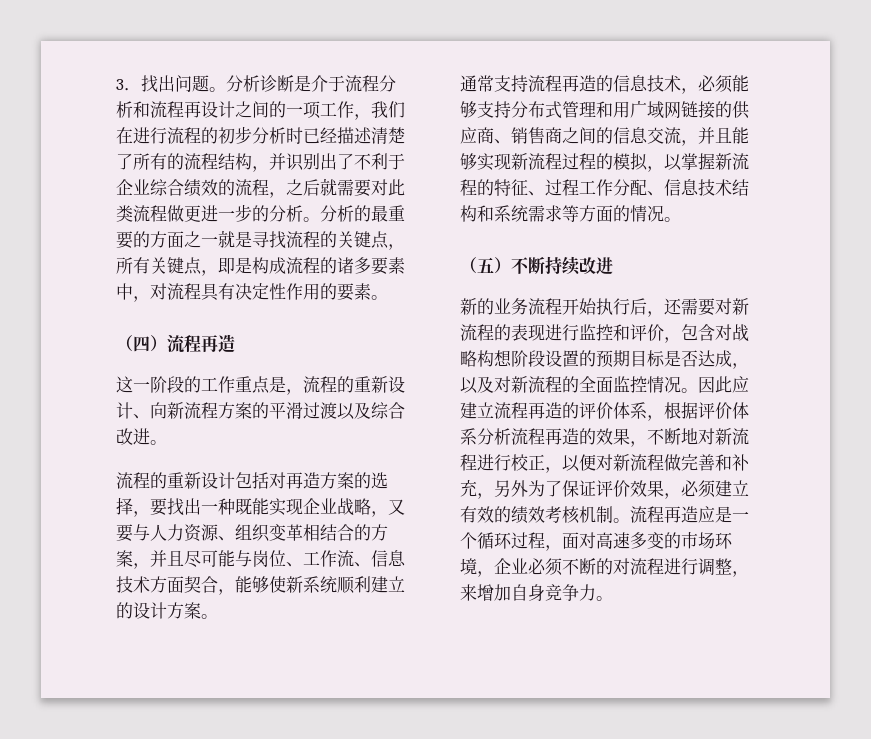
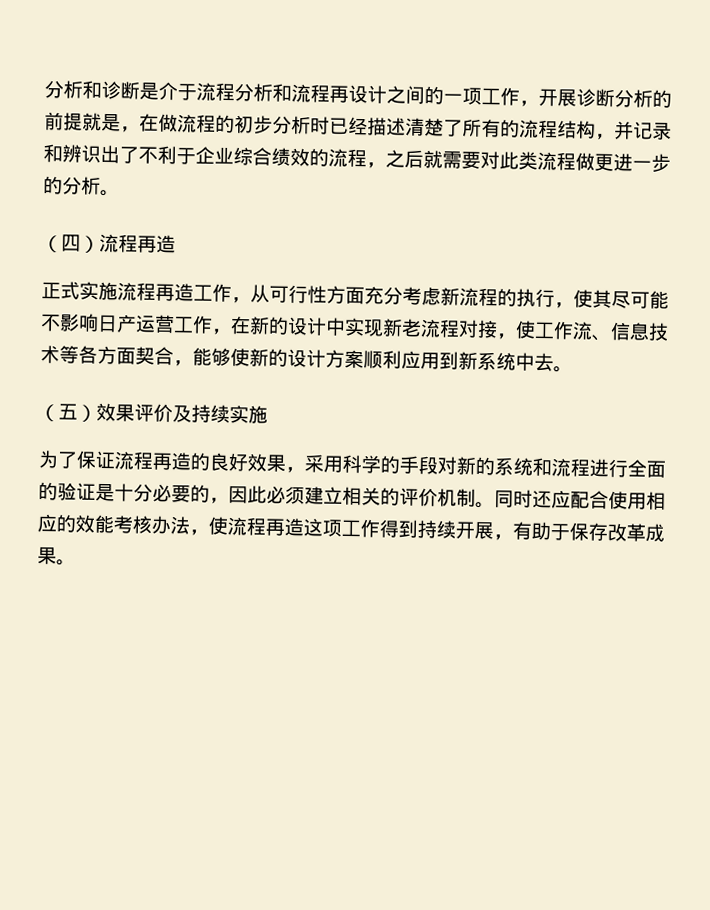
[116,75,260,93] 3．找出问题。分析 -> [44,80,102,99] 分析和
[371,101,405,118] [116,127,167,144] 我们在进行 -> [538,88,672,108] [44,112,178,133] 开展诊断分析的前提就是，在做
[286,153,320,171] 识别 -> [633,121,672,140] [43,144,101,163] 记录和辨识
[320,205,405,222] [116,230,405,250] [116,257,405,276] [116,283,388,302] [116,334,235,353] [116,376,405,395] [116,402,405,420] [116,428,167,445] [116,472,388,489] [116,497,405,517] [116,524,388,542] [116,550,303,569] 分析的最重要的方面之一就是寻找流程的关键点，所有关键点，即是构成流程的诸多要素中，对流程具有决定性作用的要素。 // （四）流程再造 // 这一阶段的工作重点是，流程的重新设计、向新流程方案的平滑过渡以及综合改进。 // 流程的重新设计包括对再造方案的选择，要找出一种既能实现企业战略，又要与人力资源、组织变革相结合的方案，并且尽可能与岗位、 -> [42,233,176,254] [41,281,669,309] [40,313,536,340] // （四）流程再造 // 正式实施流程再造工作，从可行性方面充分考虑新流程的执行，使其尽可能不影响日产运营工作，在新的设计中实现新老流程对接，使
(150, 584) none -> [59,345,98,364] 等各
[303,576,405,594] [116,602,218,619] [460,75,749,94] [460,100,750,119] [460,127,749,146] [460,152,749,172] [460,179,749,197] [460,205,681,222] [460,256,613,275] [460,298,749,317] [460,324,749,343] [460,350,749,369] [460,376,749,394] [460,402,749,421] [460,428,749,447] [460,454,749,473] [460,479,749,499] [460,506,749,524] [460,532,733,551] [460,558,749,577] [460,584,596,601] 系统顺利建立的设计方案。 // 通常支持流程再造的信息技术，必须能够支持分布式管理和用广域网链接的供应商、销售商之间的信息交流，并且能够实现新流程过程的模拟，以掌握新流程的特征、过程工作分配、信息技术结构和系统需求等方面的情况。 // （五）不断持续改进 // 新的业务流程开始执行后，还需要对新流程的表现进行监控和评价，包含对战略构想阶段设置的预期目标是否达成，以及对新流程的全面监控情况。因此应建立流程再造的评价体系，根据评价体系分析流程再造的效果，不断地对新流程进行校正，以便对新流程做完善和补充，另外为了保证评价效果，必须建立有效的绩效考核机制。流程再造应是一个循环过程，面对高速多变的市场环境，企业必须不断的对流程进行调整，来增加自身竞争力 -> [268,348,573,373] [39,402,268,424] [38,449,666,478] [38,481,666,510] [37,513,665,542] [37,546,57,565] 的设计方案顺利应用到新系统中去。 // （五）效果评价及持续实施 // 为了保证流程再造的良好效果，采用科学的手段对新的系统和流程进行全面的验证是十分必要的，因此必须建立相关的评价机制。同时还应配合使用相应的效能考核办法，使流程再造这项工作得到持续开展，有助于保存改革成果

